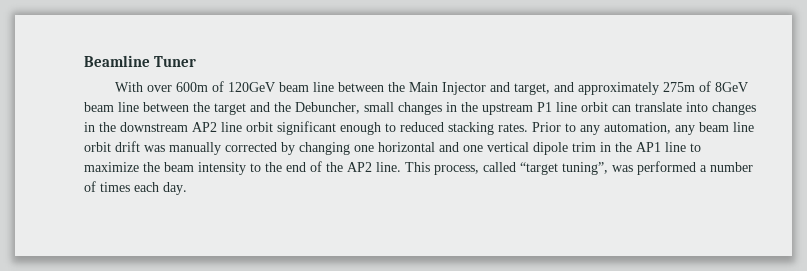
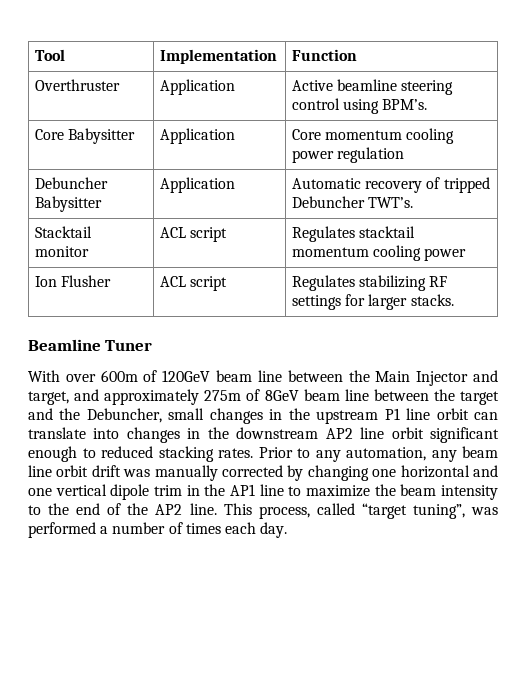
(84, 61) none -> [34,49,65,61] [159,49,277,64] [291,49,357,61] [34,79,120,91] [159,79,235,95] [291,79,454,95] [291,98,428,114] [34,128,136,144] [159,128,235,144] [291,128,455,144] [291,147,405,163] [34,177,108,189] [34,196,102,212] [159,177,235,193] [291,177,490,193] [291,196,414,208] [34,226,92,238] [34,246,89,257] [159,227,228,242] [291,226,416,242] [291,245,467,261] [34,275,112,287] [159,276,228,291] [291,275,448,291] [291,294,454,310] Tool | Implementation | Function // Overthruster | Application | Active beamline steering control using BPM’s. // Core Babysitter | Application | Core momentum cooling power regulation // Debuncher Babysitter | Application | Automatic recovery of tripped Debuncher TWT’s. // Stacktail monitor | ACL script | Regulates stacktail momentum cooling power // Ion Flusher | ACL script | Regulates stabilizing RF settings for larger stacks. //

